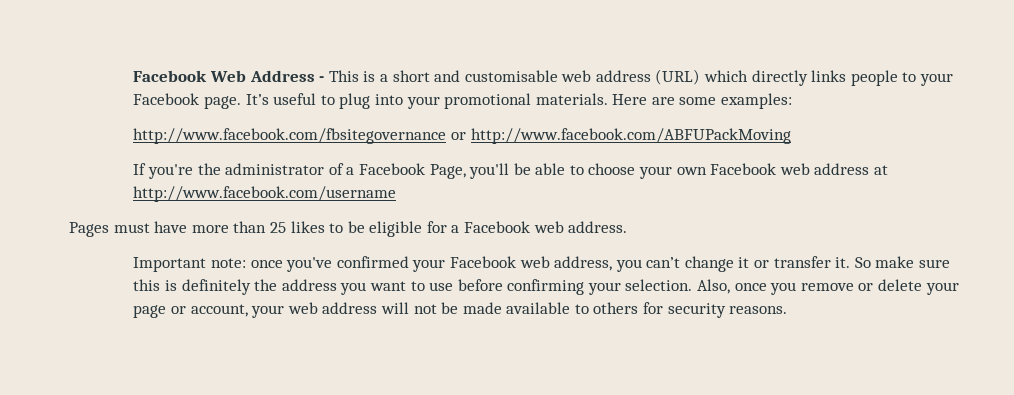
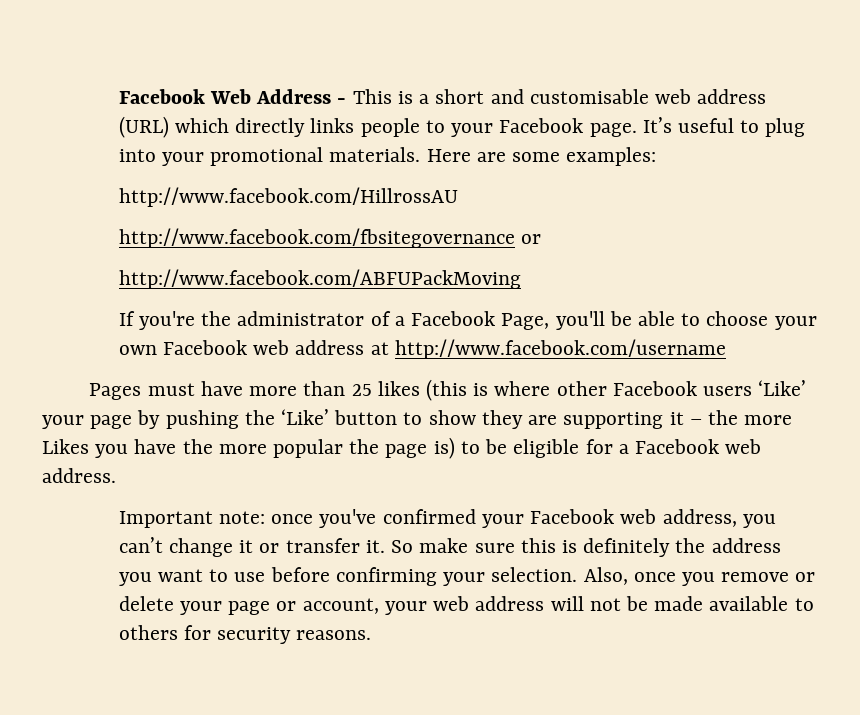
(793, 101) none -> [118,187,458,207] // http://www.facebook.com/HillrossAU
(466, 136) none -> (542, 239) //
(325, 227) none -> [425,379,807,401] [42,409,793,429] [42,437,455,459] (this is where other Facebook users ‘Like’ your page by pushing the ‘Like’ button to show they are supporting it – the more Likes you have the more popular the page is)

